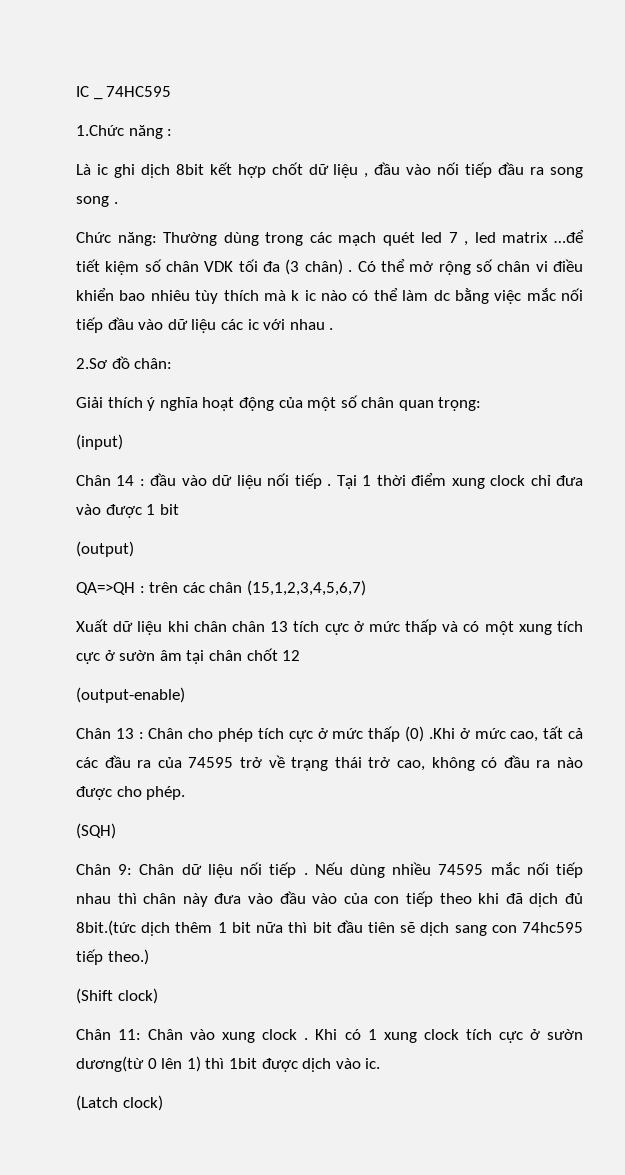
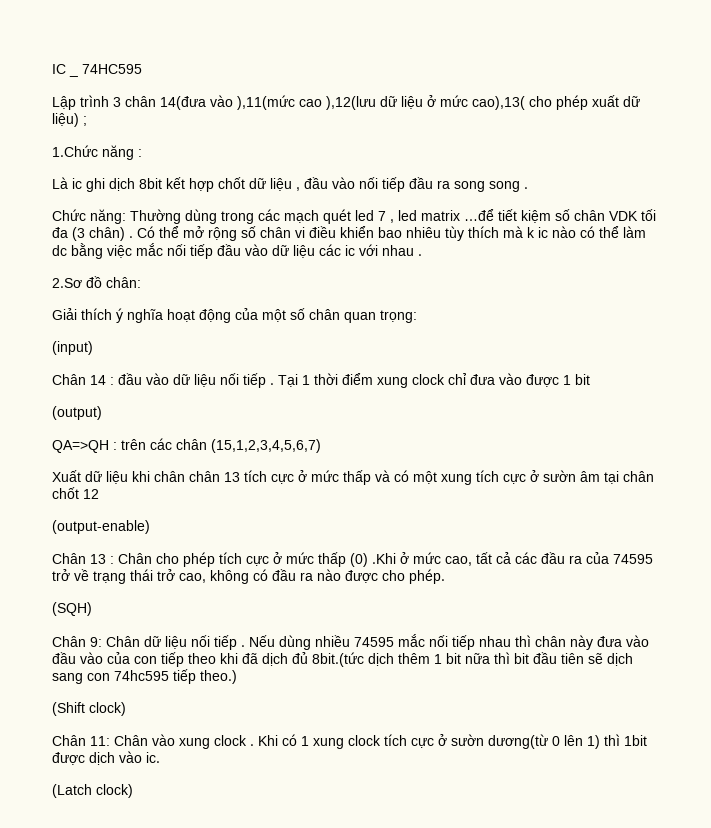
(172, 91) none -> [52,95,640,110] [52,113,87,127] // Lập trình 3 chân 14(đưa vào ),11(mức cao ),12(lưu dữ liệu ở mức cao),13( cho phép xuất dữ liệu) ;

